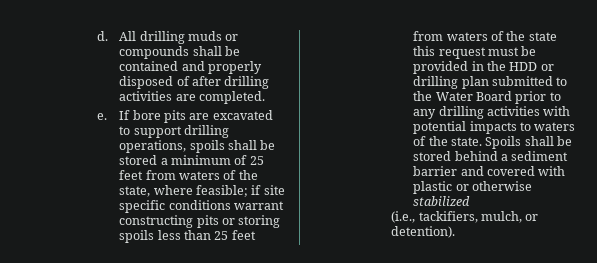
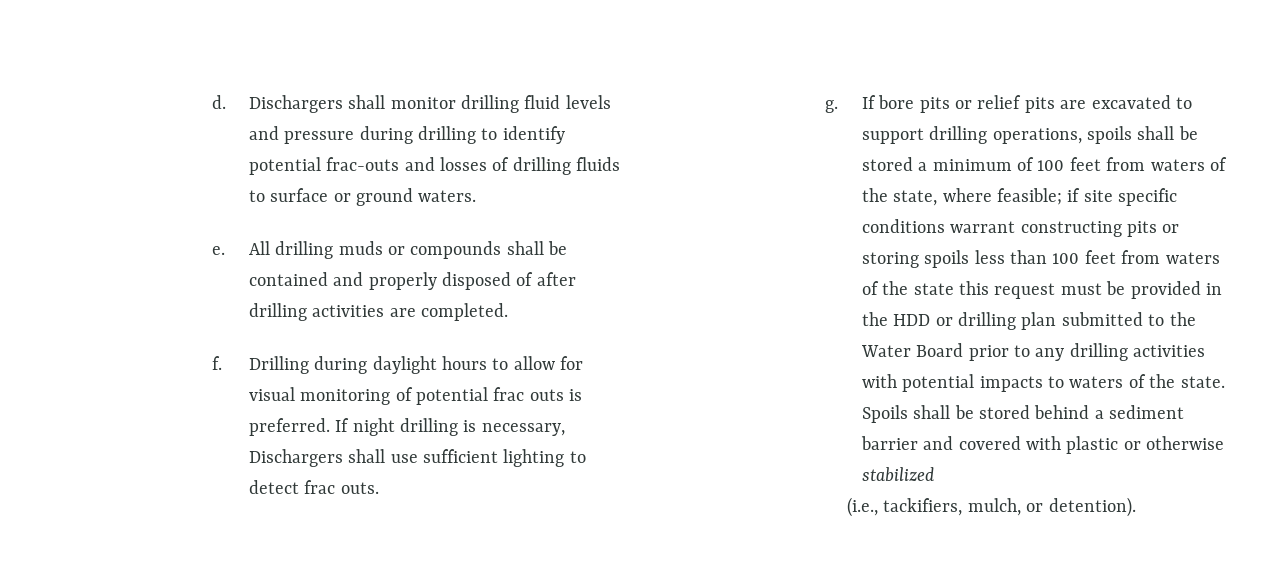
(109, 36) none -> [248,95,611,113] [248,126,565,144] [248,157,621,175] [248,188,477,206] [212,246,226,255] Dischargers shall monitor drilling fluid levels and pressure during drilling to identify potential frac-outs and losses of drilling fluids to surface or ground waters. // e.
[97,110,161,120] e. If bore -> [212,356,584,374] [248,387,583,405] [248,418,565,436] [248,449,586,467] [248,480,379,494] [825,95,1022,113] f. Drilling during daylight hours to allow for visual monitoring of potential frac outs is preferred. If night drilling is necessary, Dischargers shall use sufficient lighting to detect frac outs. // g. If bore pits or relief
[249,156,264,165] 25 -> [1037,160,1065,171] 100
[214,231,229,240] 25 -> [1052,253,1080,264] 100

